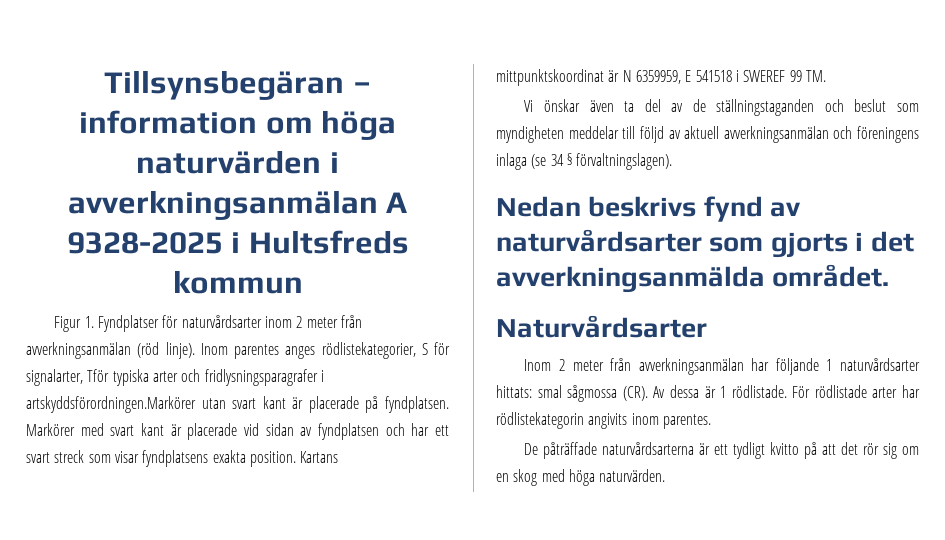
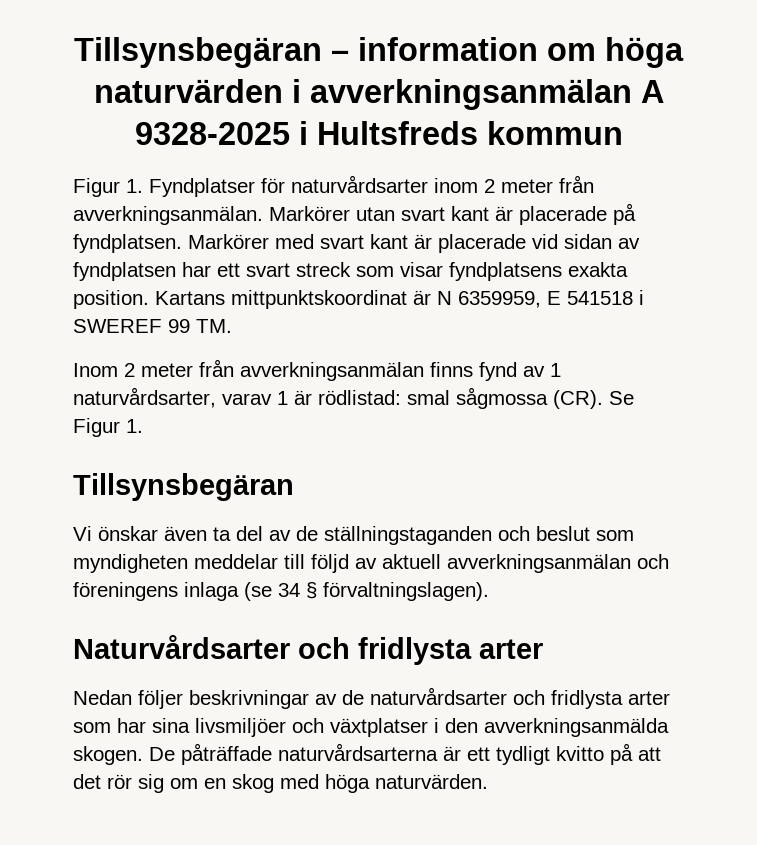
[26,342,450,359] [26,369,324,386] [26,396,196,413] avverkningsanmälan (röd linje). Inom parentes anges rödlistekategorier, S för signalarter, Tför typiska arter och fridlysningsparagrafer i artskyddsförordningen.Markörer -> [73,206,350,225] avverkningsanmälan. Markörer
[385,423,405,436] och -> (176, 271) none
(826, 76) none -> [73,359,561,381] [73,387,634,409] [73,418,143,437] [73,473,294,501] // Inom 2 meter från avverkningsanmälan finns fynd av 1 naturvårdsarter, varav 1 är rödlistad: smal sågmossa (CR). Se Figur 1. // Tillsynsbegäran
[496,196,802,222] [496,229,914,258] [496,264,890,293] [496,315,707,338] [524,358,920,375] [496,385,920,402] [496,412,711,429] Nedan beskrivs fynd av naturvårdsarter som gjorts i det avverkningsanmälda området. // Naturvårdsarter // Inom 2 meter från avverkningsanmälan har följande 1 naturvårdsarter hittats: smal sågmossa (CR). Av dessa är 1 rödlistade. För rödlistade arter har rödlistekategorin angivits inom parentes. // -> [73,635,543,665] [73,687,670,709] [73,718,669,737] [73,746,143,765] Naturvårdsarter och fridlysta arter // Nedan följer beskrivningar av de naturvårdsarter och fridlysta arter som har sina livsmiljöer och växtplatser i den avverkningsanmälda skogen.

